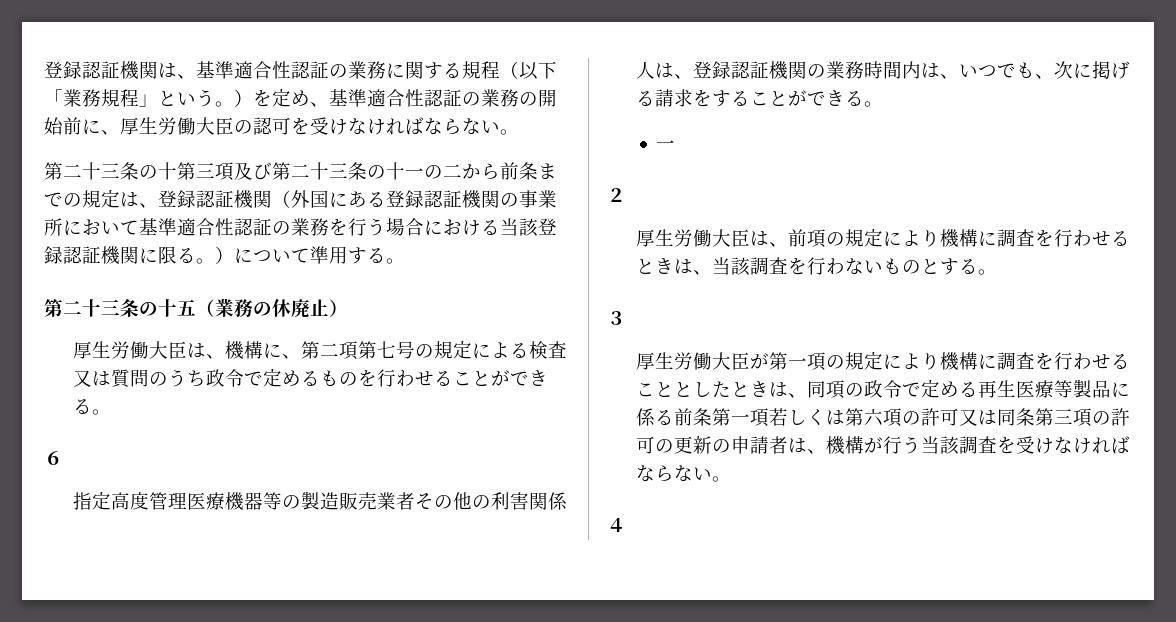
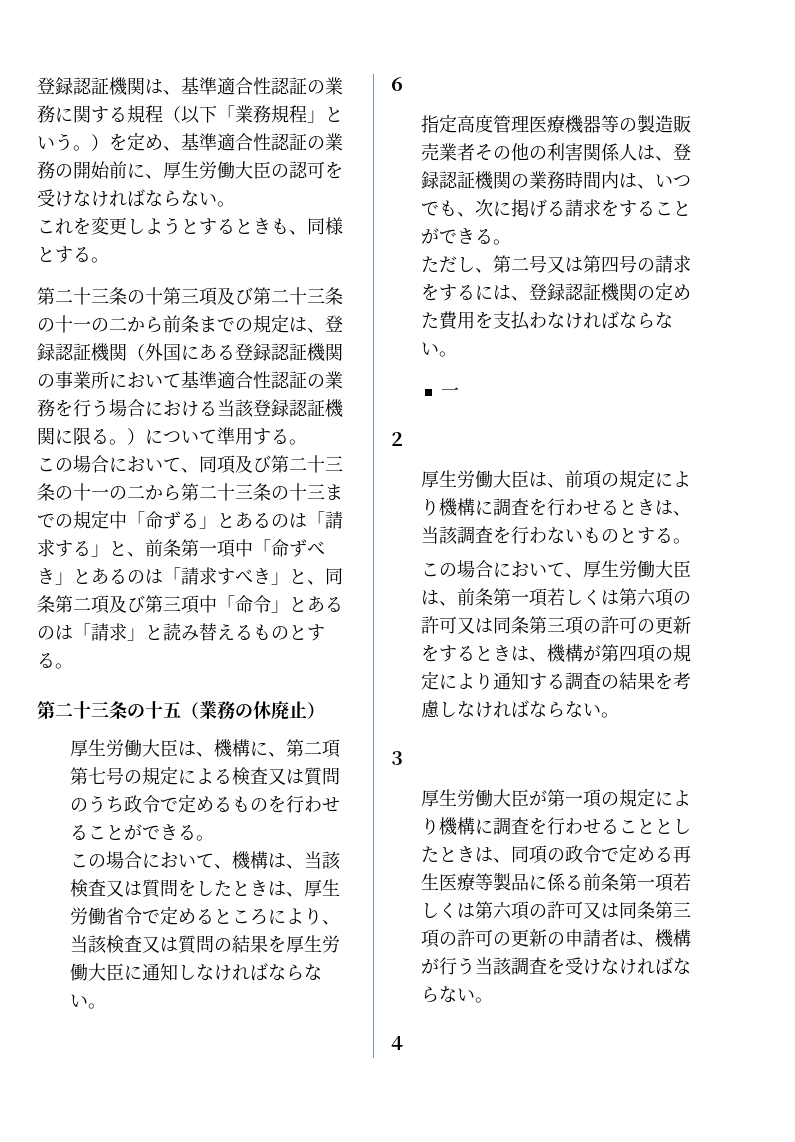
(519, 132) none -> [37,217,343,235] [37,246,109,263] // これを変更しようとするときも、同様とする。
(405, 261) none -> [37,455,343,474] [37,483,343,501] [37,510,343,529] [37,539,325,558] [37,567,343,585] [37,595,343,614] [37,623,325,641] [37,653,73,669] // この場合において、同項及び第二十三条の十一の二から第二十三条の十三までの規定中「命ずる」とあるのは「請求する」と、前条第一項中「命ずべき」とあるのは「請求すべき」と、同条第二項及び第三項中「命令」とあるのは「請求」と読み替えるものとする。
(111, 412) none -> [70,851,342,870] [70,879,341,898] [70,906,341,925] [70,935,341,954] [70,963,323,981] [70,994,107,1009] // この場合において、機構は、当該検査又は質問をしたときは、厚生労働省令で定めるところにより、当該検査又は質問の結果を厚生労働大臣に通知しなければならない。
(883, 104) none -> [421,255,692,273] [421,282,692,302] [421,311,674,330] [421,342,458,357] // ただし、第二号又は第四号の請求をするには、登録認証機関の定めた費用を支払わなければならない。
(997, 272) none -> [421,560,692,578] [421,588,692,607] [421,616,692,635] [421,644,692,663] [421,671,692,690] [421,700,620,718] // この場合において、厚生労働大臣は、前条第一項若しくは第六項の許可又は同条第三項の許可の更新をするときは、機構が第四項の規定により通知する調査の結果を考慮しなければならない。

